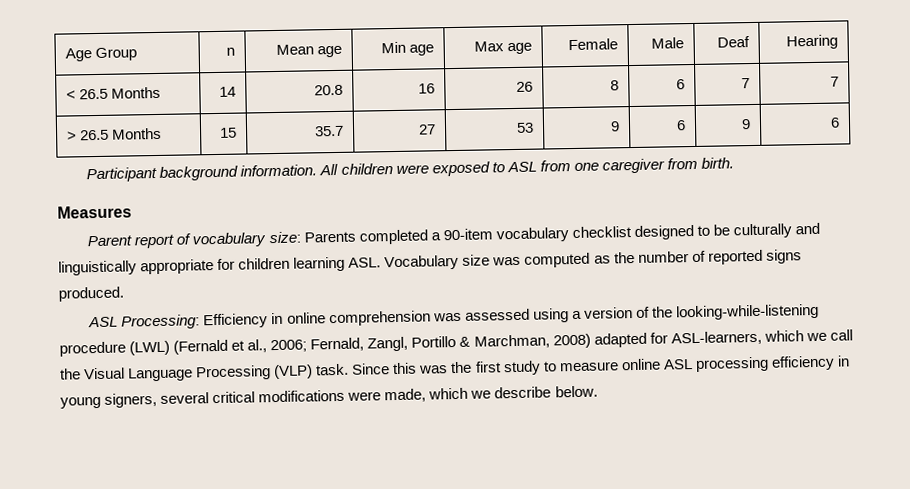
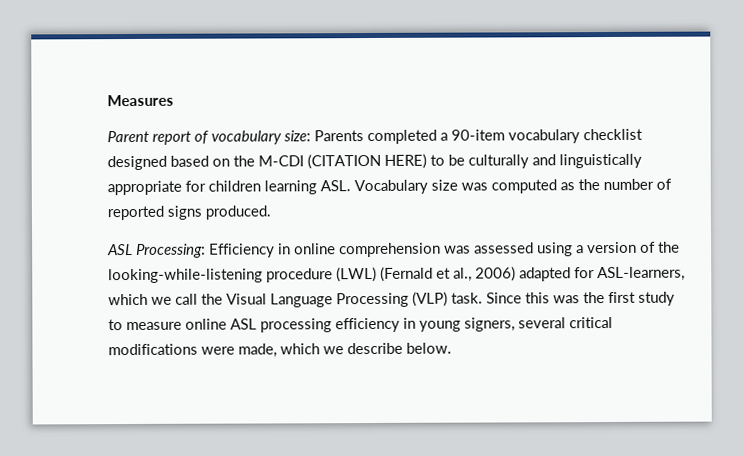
[64,47,137,62] [226,47,236,56] [276,44,343,58] [381,41,435,56] [474,41,533,55] [568,38,619,51] [651,37,685,49] [717,36,751,48] [786,34,839,50] [65,86,161,100] [219,86,237,97] [314,84,344,96] [418,83,436,94] [516,81,534,92] [610,80,620,91] [676,79,686,90] [741,78,751,89] [830,76,840,87] [66,127,162,141] [220,127,238,138] [315,125,345,137] [418,124,437,135] [516,122,535,133] [610,121,621,132] [676,120,687,131] [741,119,752,130] [830,117,841,128] [86,157,734,183] Age Group | n | Mean age | Min age | Max age | Female | Male | Deaf | Hearing // < 26.5 Months | 14 | 20.8 | 16 | 26 | 8 | 6 | 7 | 7 // > 26.5 Months | 15 | 35.7 | 27 | 53 | 9 | 6 | 9 | 6 // Participant background information. All children were exposed to ASL from one caregiver from birth. // -> (107, 100) none
(694, 232) none -> [170,153,427,170] based on the M-CDI (CITATION HERE)
[270,333,591,353] 2006; Fernald, Zangl, Portillo & Marchman, 2008) -> [475,266,516,282] 2006)

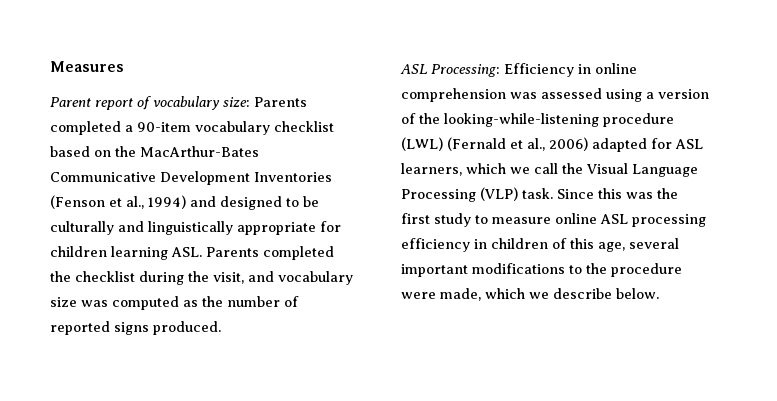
[107,155,167,171] designed -> (334, 126) none
[258,153,427,170] M-CDI (CITATION HERE) -> [140,146,259,157] [50,171,332,185] [50,195,282,210] MacArthur-Bates Communicative Development Inventories (Fenson et al., 1994) and designed
[354,179,428,195] Vocabulary -> [206,246,334,260] [50,271,353,285] Parents completed the checklist during the visit, and vocabulary
[597,266,685,282] ASL-learners, -> [675,139,703,149] [401,163,462,176] ASL learners,
[419,316,613,332] [108,343,198,356] young signers, several critical modifications -> [491,238,679,252] [401,263,682,277] children of this age, several important modifications to the procedure

